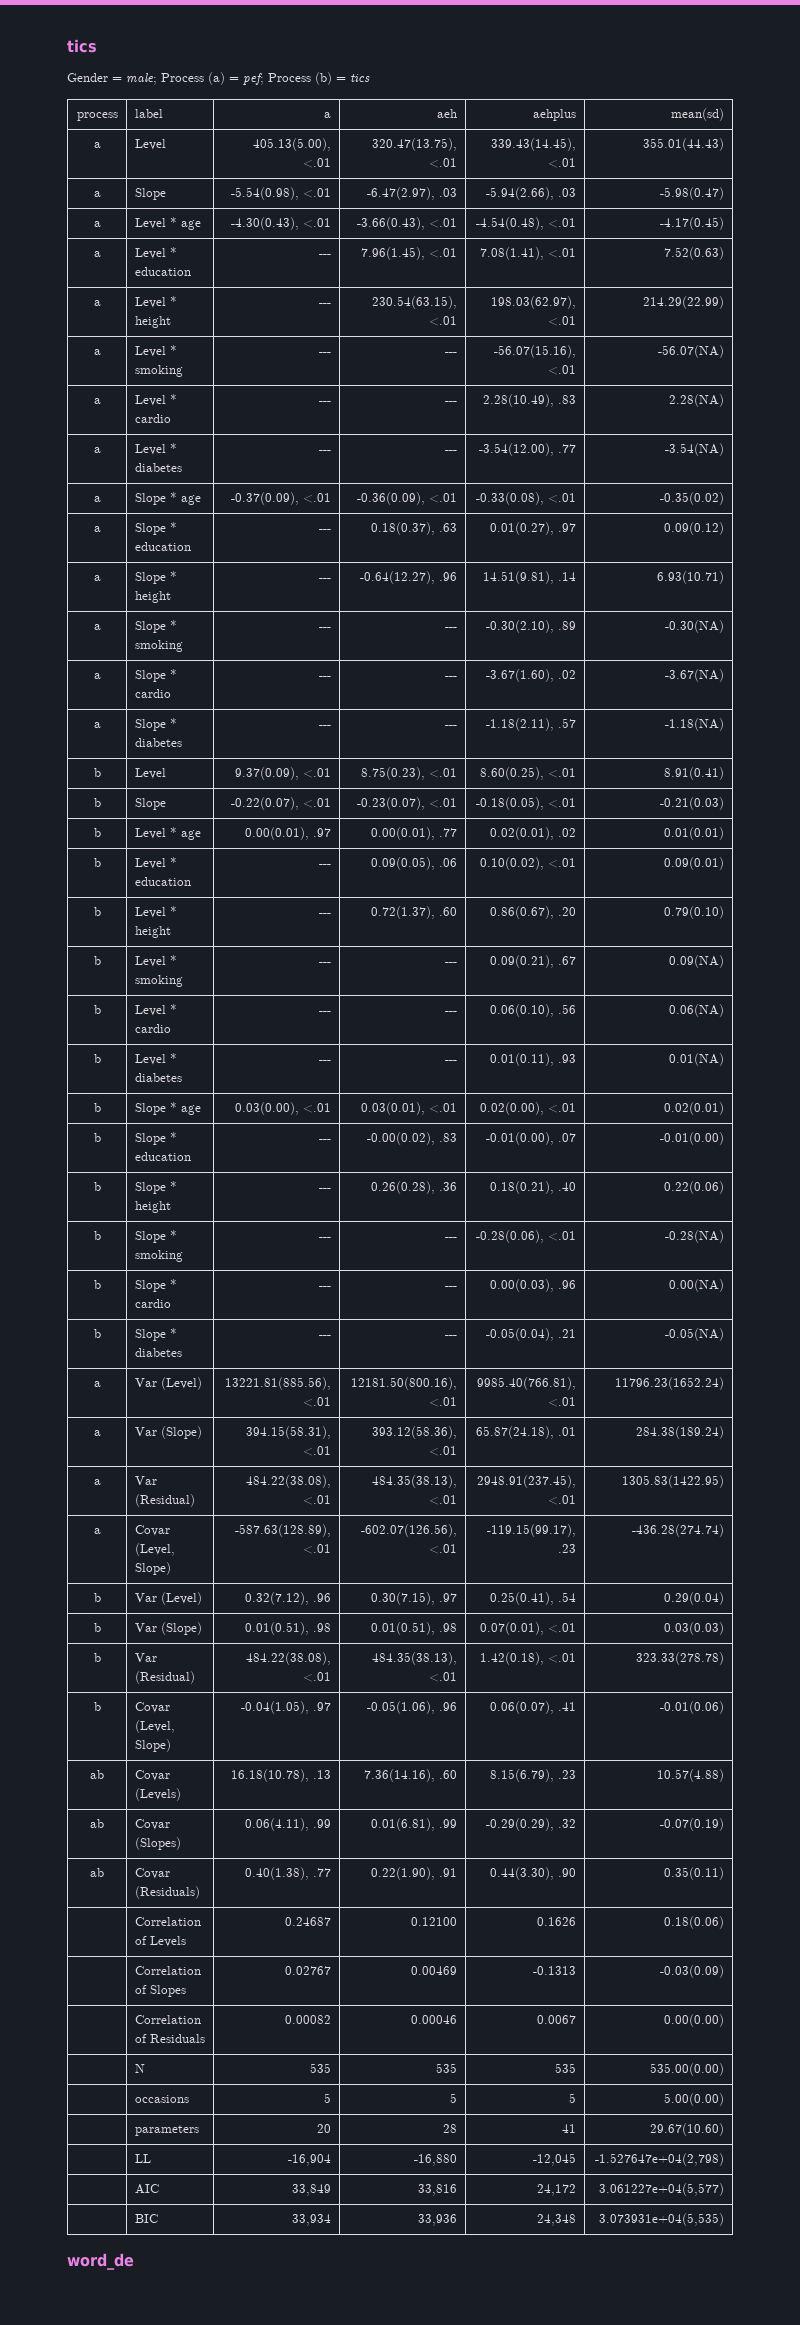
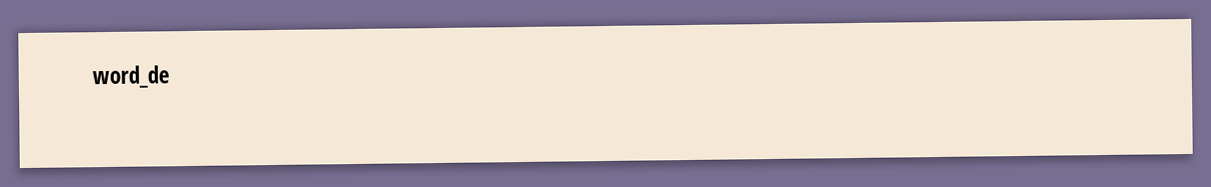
[67,39,97,53] [67,72,370,85] [76,112,118,121] [134,109,163,118] [324,112,332,118] [437,109,458,118] [533,109,577,121] [671,108,725,121] [93,142,101,148] [134,139,166,150] [253,138,332,151] [303,158,332,168] [372,138,458,151] [429,158,458,168] [491,138,577,151] [548,158,577,168] [643,138,725,151] [93,191,101,197] [134,188,166,200] [231,187,332,200] [367,187,458,200] [486,187,577,200] [660,187,725,200] [93,221,101,227] [134,217,201,230] [231,217,332,230] [357,217,458,230] [476,217,577,230] [660,217,725,230] [93,251,101,257] [134,247,177,259] [134,267,191,276] [319,254,332,257] [361,247,458,260] [480,247,577,260] [664,247,725,260] [93,300,101,306] [134,296,177,308] [134,316,171,328] [319,303,332,306] [372,296,458,309] [429,316,458,326] [491,296,577,309] [548,316,577,326] [643,296,725,309] [93,349,101,355] [134,345,177,357] [134,365,183,377] [319,352,332,355] [445,352,458,355] [494,345,577,358] [548,365,577,375] [658,345,725,358] [93,398,101,404] [134,394,177,406] [134,414,171,423] [319,401,332,404] [445,401,458,404] [483,394,577,407] [669,394,725,407] [93,447,101,453] [134,443,177,455] [134,463,182,472] [319,450,332,453] [445,450,458,453] [479,443,577,456] [665,443,725,456] [93,496,101,502] [134,492,201,505] [231,492,332,505] [357,492,458,505] [476,492,577,505] [660,492,725,505] [93,526,101,532] [134,522,177,535] [134,542,191,551] [319,529,332,532] [371,522,458,535] [490,522,577,535] [664,522,725,535] [93,575,101,581] [134,571,177,584] [134,591,171,603] [319,578,332,581] [360,571,458,584] [483,571,577,584] [657,571,725,584] [93,624,101,630] [134,620,177,633] [134,640,183,652] [319,627,332,630] [445,627,458,630] [486,620,577,633] [665,620,725,633] [93,673,101,679] [134,669,177,682] [134,689,171,698] [319,676,332,679] [445,676,458,679] [486,669,577,682] [665,669,725,682] [93,722,101,728] [134,718,177,731] [134,738,182,747] [319,725,332,728] [445,725,458,728] [486,718,577,731] [665,718,725,731] [93,768,101,777] [134,768,166,779] [235,767,332,780] [361,767,458,780] [480,767,577,780] [664,767,725,780] [93,798,101,807] [134,798,166,810] [231,797,332,810] [357,797,458,810] [476,797,577,810] [660,797,725,810] [93,828,101,837] [134,827,201,840] [245,827,332,840] [371,827,458,840] [490,827,577,840] [664,827,725,840] [93,858,101,867] [134,857,177,869] [134,877,191,886] [319,864,332,867] [371,857,458,870] [480,857,577,870] [664,857,725,870] [93,907,101,916] [134,906,177,918] [134,926,171,938] [319,913,332,916] [371,906,458,919] [490,906,577,919] [664,906,725,919] [93,956,101,965] [134,955,177,967] [134,975,183,987] [319,962,332,965] [445,962,458,965] [490,955,577,968] [669,955,725,968] [93,1005,101,1014] [134,1004,177,1016] [134,1024,171,1033] [319,1011,332,1014] [445,1011,458,1014] [490,1004,577,1017] [669,1004,725,1017] [93,1054,101,1063] [134,1053,177,1065] [134,1073,182,1082] [319,1060,332,1063] [445,1060,458,1063] [490,1053,577,1066] [669,1053,725,1066] [93,1103,101,1112] [134,1102,201,1115] [235,1102,332,1115] [361,1102,458,1115] [480,1102,577,1115] [664,1102,725,1115] [93,1133,101,1142] [134,1132,177,1145] [134,1152,191,1161] [319,1139,332,1142] [367,1132,458,1145] [486,1132,577,1145] [660,1132,725,1145] [93,1182,101,1191] [134,1181,177,1194] [134,1201,171,1213] [319,1188,332,1191] [371,1181,458,1194] [490,1181,577,1194] [664,1181,725,1194] [93,1231,101,1240] [134,1230,177,1243] [134,1250,183,1262] [319,1237,332,1240] [445,1237,458,1240] [476,1230,577,1243] [665,1230,725,1243] [93,1280,101,1289] [134,1279,177,1292] [134,1299,171,1308] [319,1286,332,1289] [445,1286,458,1289] [490,1279,577,1292] [669,1279,725,1292] [93,1329,101,1338] [134,1328,177,1341] [134,1348,182,1357] [319,1335,332,1338] [445,1335,458,1338] [486,1328,577,1341] [665,1328,725,1341] [93,1381,101,1387] [134,1377,202,1390] [225,1377,332,1390] [303,1397,332,1407] [351,1377,458,1390] [429,1397,458,1407] [477,1377,577,1390] [548,1397,577,1407] [615,1377,725,1390] [93,1430,101,1436] [134,1426,202,1439] [246,1426,332,1439] [303,1446,332,1456] [372,1426,458,1439] [429,1446,458,1456] [476,1426,577,1439] [636,1426,725,1439] [93,1479,101,1485] [134,1476,157,1485] [134,1494,195,1507] [246,1475,332,1488] [303,1495,332,1505] [372,1475,458,1488] [429,1495,458,1505] [477,1475,577,1488] [548,1495,577,1505] [622,1475,725,1488] [93,1528,101,1534] [134,1525,170,1536] [134,1543,175,1556] [134,1562,171,1575] [235,1524,332,1537] [303,1544,332,1554] [361,1524,458,1537] [429,1544,458,1554] [487,1524,577,1537] [558,1544,577,1553] [632,1524,725,1537] [93,1593,101,1602] [134,1592,202,1605] [245,1592,332,1605] [371,1592,458,1605] [490,1592,577,1605] [664,1592,725,1605] [93,1623,101,1632] [134,1622,202,1635] [245,1622,332,1635] [371,1622,458,1635] [480,1622,577,1635] [664,1622,725,1635] [93,1653,101,1662] [134,1653,157,1662] [134,1671,195,1684] [246,1652,332,1665] [303,1672,332,1682] [372,1652,458,1665] [429,1672,458,1682] [480,1652,577,1665] [636,1652,725,1665] [93,1702,101,1711] [134,1702,170,1713] [134,1720,175,1733] [134,1739,171,1752] [241,1701,332,1714] [367,1701,458,1714] [490,1701,577,1714] [660,1701,725,1714] [90,1770,104,1779] [134,1770,170,1781] [134,1788,181,1801] [231,1769,332,1782] [364,1769,458,1782] [490,1769,577,1782] [657,1769,725,1782] [90,1819,104,1828] [134,1819,170,1830] [134,1837,181,1850] [245,1818,332,1831] [371,1818,458,1831] [486,1818,577,1831] [660,1818,725,1831] [90,1868,104,1877] [134,1868,170,1879] [134,1886,200,1899] [245,1867,332,1880] [371,1867,458,1880] [490,1867,577,1880] [664,1867,725,1880] [134,1917,201,1926] [134,1936,186,1947] [285,1917,332,1926] [411,1917,458,1926] [537,1917,577,1926] [664,1916,725,1929] [134,1966,201,1975] [134,1985,186,1997] [285,1966,332,1975] [411,1966,458,1975] [533,1966,577,1975] [660,1965,725,1978] [134,2015,201,2024] [134,2034,205,2043] [285,2015,332,2024] [411,2015,458,2024] [537,2015,577,2024] [664,2014,725,2027] [134,2064,145,2073] [310,2063,332,2073] [436,2063,458,2073] [555,2063,577,2073] [650,2063,725,2076] [134,2095,189,2103] [324,2093,332,2103] [450,2093,458,2103] [569,2093,577,2103] [664,2093,725,2106] [134,2125,199,2136] [317,2124,332,2133] [443,2124,458,2133] [562,2124,577,2133] [650,2123,725,2136] [134,2154,151,2163] [288,2154,332,2166] [414,2154,458,2166] [533,2153,577,2166] [595,2153,725,2166] [134,2184,159,2194] [292,2184,332,2196] [418,2184,458,2196] [537,2184,577,2196] [599,2183,725,2196] [134,2214,158,2223] [292,2214,332,2226] [418,2214,458,2226] [537,2214,577,2226] [599,2213,725,2226] tics // Gender = male; Process (a) = pef; Process (b) = tics // process | label | a | aeh | aehplus | mean(sd) // a | Level | 405.13(5.00), <.01 | 320.47(13.75), <.01 | 339.43(14.45), <.01 | 355.01(44.43) // a | Slope | -5.54(0.98), <.01 | -6.47(2.97), .03 | -5.94(2.66), .03 | -5.98(0.47) // a | Level * age | -4.30(0.43), <.01 | -3.66(0.43), <.01 | -4.54(0.48), <.01 | -4.17(0.45) // a | Level * education | --- | 7.96(1.45), <.01 | 7.08(1.41), <.01 | 7.52(0.63) // a | Level * height | --- | 230.54(63.15), <.01 | 198.03(62.97), <.01 | 214.29(22.99) // a | Level * smoking | --- | --- | -56.07(15.16), <.01 | -56.07(NA) // a | Level * cardio | --- | --- | 2.28(10.49), .83 | 2.28(NA) // a | Level * diabetes | --- | --- | -3.54(12.00), .77 | -3.54(NA) // a | Slope * age | -0.37(0.09), <.01 | -0.36(0.09), <.01 | -0.33(0.08), <.01 | -0.35(0.02) // a | Slope * education | --- | 0.18(0.37), .63 | 0.01(0.27), .97 | 0.09(0.12) // a | Slope * height | --- | -0.64(12.27), .96 | 14.51(9.81), .14 | 6.93(10.71) // a | Slope * smoking | --- | --- | -0.30(2.10), .89 | -0.30(NA) // a | Slope * cardio | --- | --- | -3.67(1.60), .02 | -3.67(NA) // a | Slope * diabetes | --- | --- | -1.18(2.11), .57 | -1.18(NA) // b | Level | 9.37(0.09), <.01 | 8.75(0.23), <.01 | 8.60(0.25), <.01 | 8.91(0.41) // b | Slope | -0.22(0.07), <.01 | -0.23(0.07), <.01 | -0.18(0.05), <.01 | -0.21(0.03) // b | Level * age | 0.00(0.01), .97 | 0.00(0.01), .77 | 0.02(0.01), .02 | 0.01(0.01) // b | Level * education | --- | 0.09(0.05), .06 | 0.10(0.02), <.01 | 0.09(0.01) // b | Level * height | --- | 0.72(1.37), .60 | 0.86(0.67), .20 | 0.79(0.10) // b | Level * smoking | --- | --- | 0.09(0.21), .67 | 0.09(NA) // b | Level * cardio | --- | --- | 0.06(0.10), .56 | 0.06(NA) // b | Level * diabetes | --- | --- | 0.01(0.11), .93 | 0.01(NA) // b | Slope * age | 0.03(0.00), <.01 | 0.03(0.01), <.01 | 0.02(0.00), <.01 | 0.02(0.01) // b | Slope * education | --- | -0.00(0.02), .83 | -0.01(0.00), .07 | -0.01(0.00) // b | Slope * height | --- | 0.26(0.28), .36 | 0.18(0.21), .40 | 0.22(0.06) // b | Slope * smoking | --- | --- | -0.28(0.06), <.01 | -0.28(NA) // b | Slope * cardio | --- | --- | 0.00(0.03), .96 | 0.00(NA) // b | Slope * diabetes | --- | --- | -0.05(0.04), .21 | -0.05(NA) // a | Var (Level) | 13221.81(885.56), <.01 | 12181.50(800.16), <.01 | 9985.40(766.81), <.01 | 11796.23(1652.24) // a | Var (Slope) | 394.15(58.31), <.01 | 393.12(58.36), <.01 | 65.87(24.18), .01 | 284.38(189.24) // a | Var (Residual) | 484.22(38.08), <.01 | 484.35(38.13), <.01 | 2948.91(237.45), <.01 | 1305.83(1422.95) // a | Covar (Level, Slope) | -587.63(128.89), <.01 | -602.07(126.56), <.01 | -119.15(99.17), .23 | -436.28(274.74) // b | Var (Level) | 0.32(7.12), .96 | 0.30(7.15), .97 | 0.25(0.41), .54 | 0.29(0.04) // b | Var (Slope) | 0.01(0.51), .98 | 0.01(0.51), .98 | 0.07(0.01), <.01 | 0.03(0.03) // b | Var (Residual) | 484.22(38.08), <.01 | 484.35(38.13), <.01 | 1.42(0.18), <.01 | 323.33(278.78) // b | Covar (Level, Slope) | -0.04(1.05), .97 | -0.05(1.06), .96 | 0.06(0.07), .41 | -0.01(0.06) // ab | Covar (Levels) | 16.18(10.78), .13 | 7.36(14.16), .60 | 8.15(6.79), .23 | 10.57(4.88) // ab | Covar (Slopes) | 0.06(4.11), .99 | 0.01(6.81), .99 | -0.29(0.29), .32 | -0.07(0.19) // ab | Covar (Residuals) | 0.40(1.38), .77 | 0.22(1.90), .91 | 0.44(3.30), .90 | 0.35(0.11) // | Correlation of Levels | 0.24687 | 0.12100 | 0.1626 | 0.18(0.06) // | Correlation of Slopes | 0.02767 | 0.00469 | -0.1313 | -0.03(0.09) // | Correlation of Residuals | 0.00082 | 0.00046 | 0.0067 | 0.00(0.00) // | N | 535 | 535 | 535 | 535.00(0.00) // | occasions | 5 | 5 | 5 | 5.00(0.00) // | parameters | 20 | 28 | 41 | 29.67(10.60) // | LL | -16,904 | -16,880 | -12,045 | -1.527647e+04(2,798) // | AIC | 33,849 | 33,816 | 24,172 | 3.061227e+04(5,577) // | BIC | 33,934 | 33,936 | 24,348 | 3.073931e+04(5,535) // -> (92, 77) none

